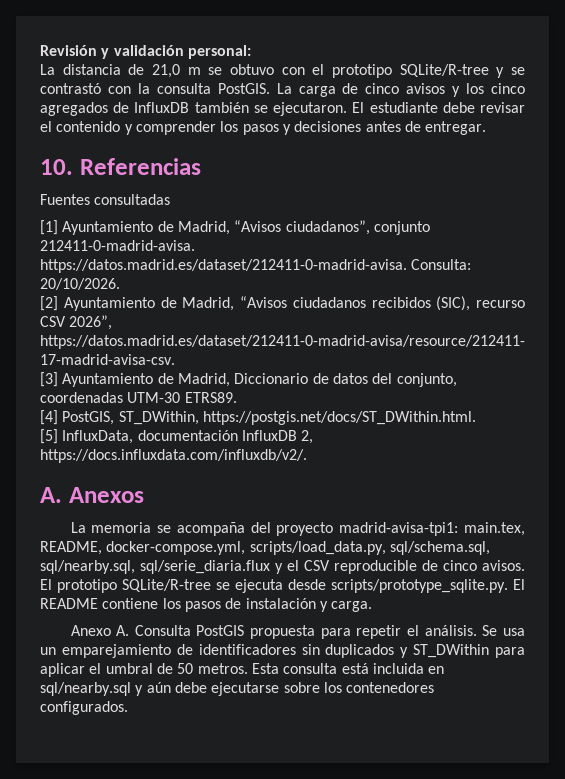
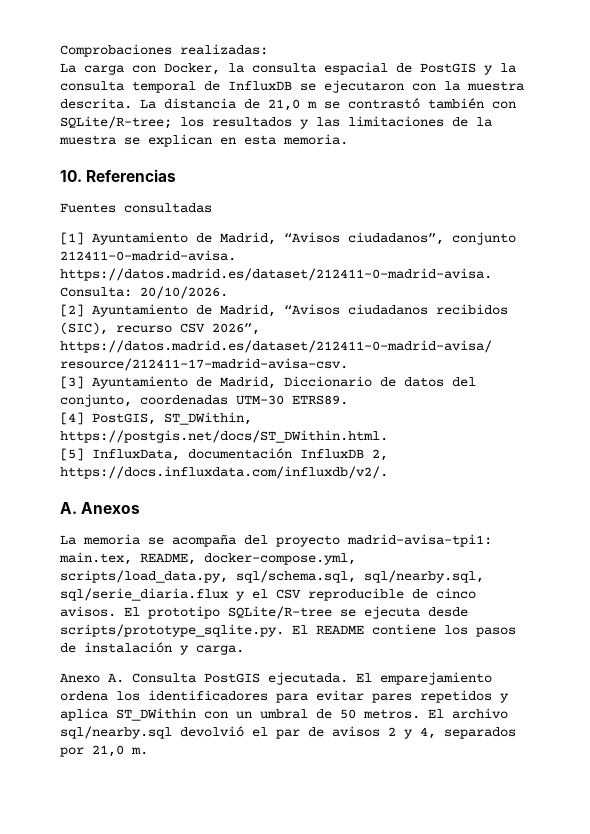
[40,45,251,59] Revisión y validación personal: // -> [60,44,268,57] [60,62,516,75] [60,80,524,93] [60,98,132,109] Comprobaciones realizadas: // La carga con Docker, la consulta espacial de PostGIS y la consulta temporal de InfluxDB se ejecutaron con la muestra descrita.
[229,64,525,78] [40,83,525,97] [40,102,525,116] [40,121,487,135] obtuvo con el prototipo SQLite/R-tree y se contrastó con la consulta PostGIS. La carga de cinco avisos y los cinco agregados de InfluxDB también se ejecutaron. El estudiante debe revisar el contenido y comprender los pasos y decisiones antes de entregar. -> [348,98,516,109] [60,116,492,129] [59,134,348,147] contrastó también con SQLite/R-tree; los resultados y las limitaciones de la muestra se explican en esta memoria.
[250,625,525,639] [40,644,525,658] [40,663,445,677] [40,682,435,696] [40,701,128,715] propuesta para repetir el análisis. Se usa un emparejamiento de identificadores sin duplicados y ST_DWithin para aplicar el umbral de 50 metros. Esta consulta está incluida en sql/nearby.sql y aún debe ejecutarse sobre los contenedores configurados. -> [268,672,492,685] [60,690,509,703] [60,708,508,721] [60,726,516,739] [60,745,148,757] ejecutada. El emparejamiento ordena los identificadores para evitar pares repetidos y aplica ST_DWithin con un umbral de 50 metros. El archivo sql/nearby.sql devolvió el par de avisos 2 y 4, separados por 21,0 m.

